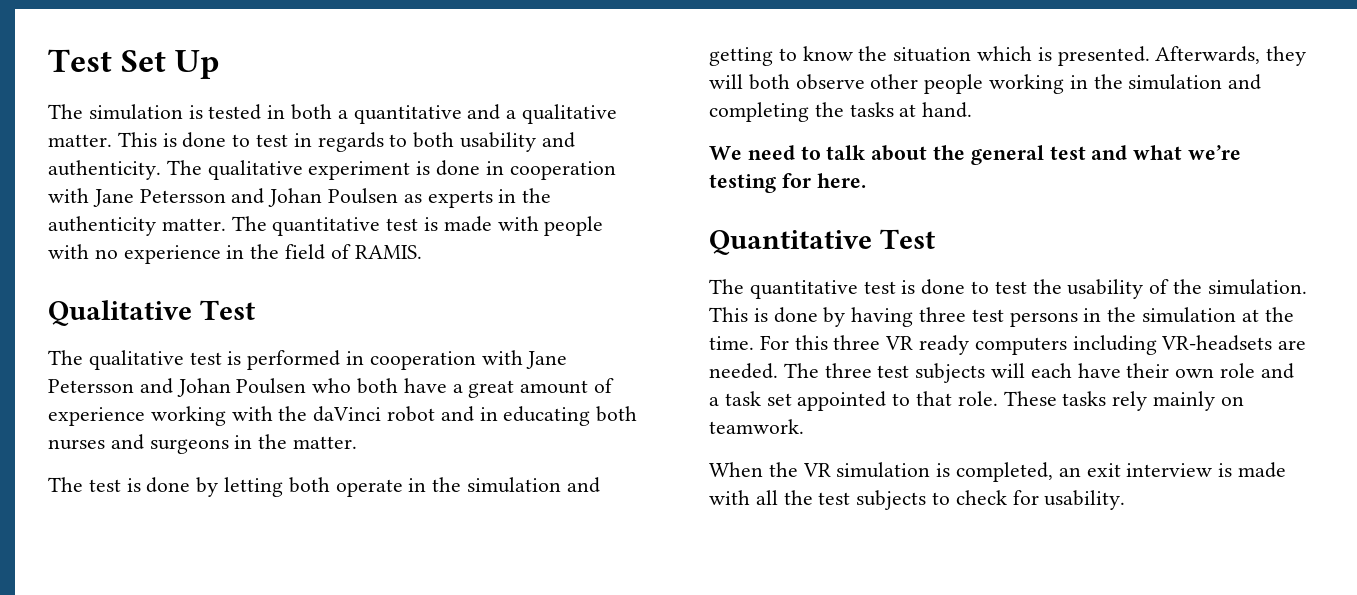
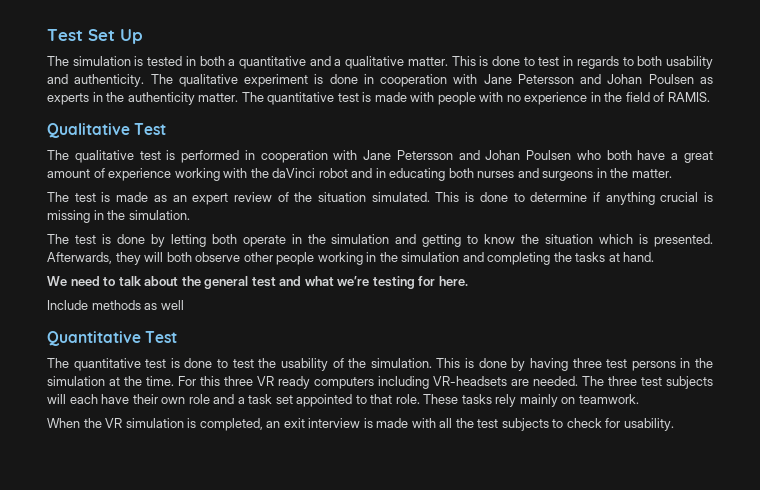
(358, 442) none -> [47,192,713,205] [47,210,190,223] // The test is made as an expert review of the situation simulated. This is done to determine if anything crucial is missing in the simulation.
(866, 180) none -> [47,300,184,310] // Include methods as well

